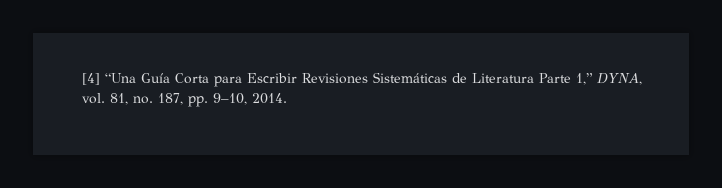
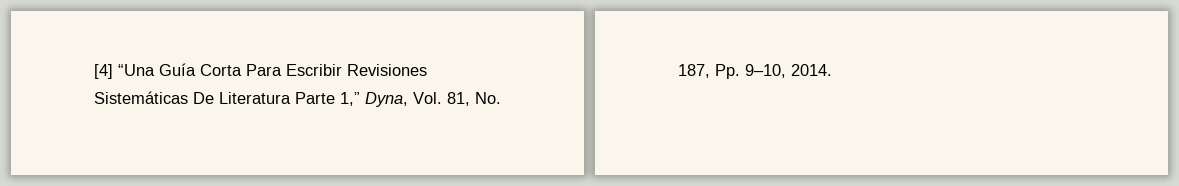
[213,76,242,87] para -> [246,64,283,76] Para
[451,73,467,83] de -> [193,92,215,104] De
[596,73,642,85] [81,93,208,107] DYNA, vol. 81, no. 187, pp. -> [365,92,502,107] [678,64,741,79] Dyna, Vol. 81, No. 187, Pp.

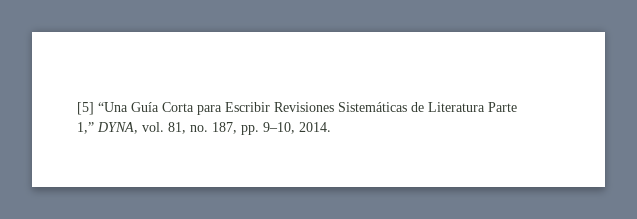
[94,64,114,79] [4] -> [77,102,95,115] [5]
[246,64,283,76] Para -> [197,105,223,115] para
[193,92,215,104] De -> [411,102,425,112] de
[365,92,502,107] [678,64,741,79] Dyna, Vol. 81, No. 187, Pp. -> [97,122,260,135] DYNA, vol. 81, no. 187, pp.

